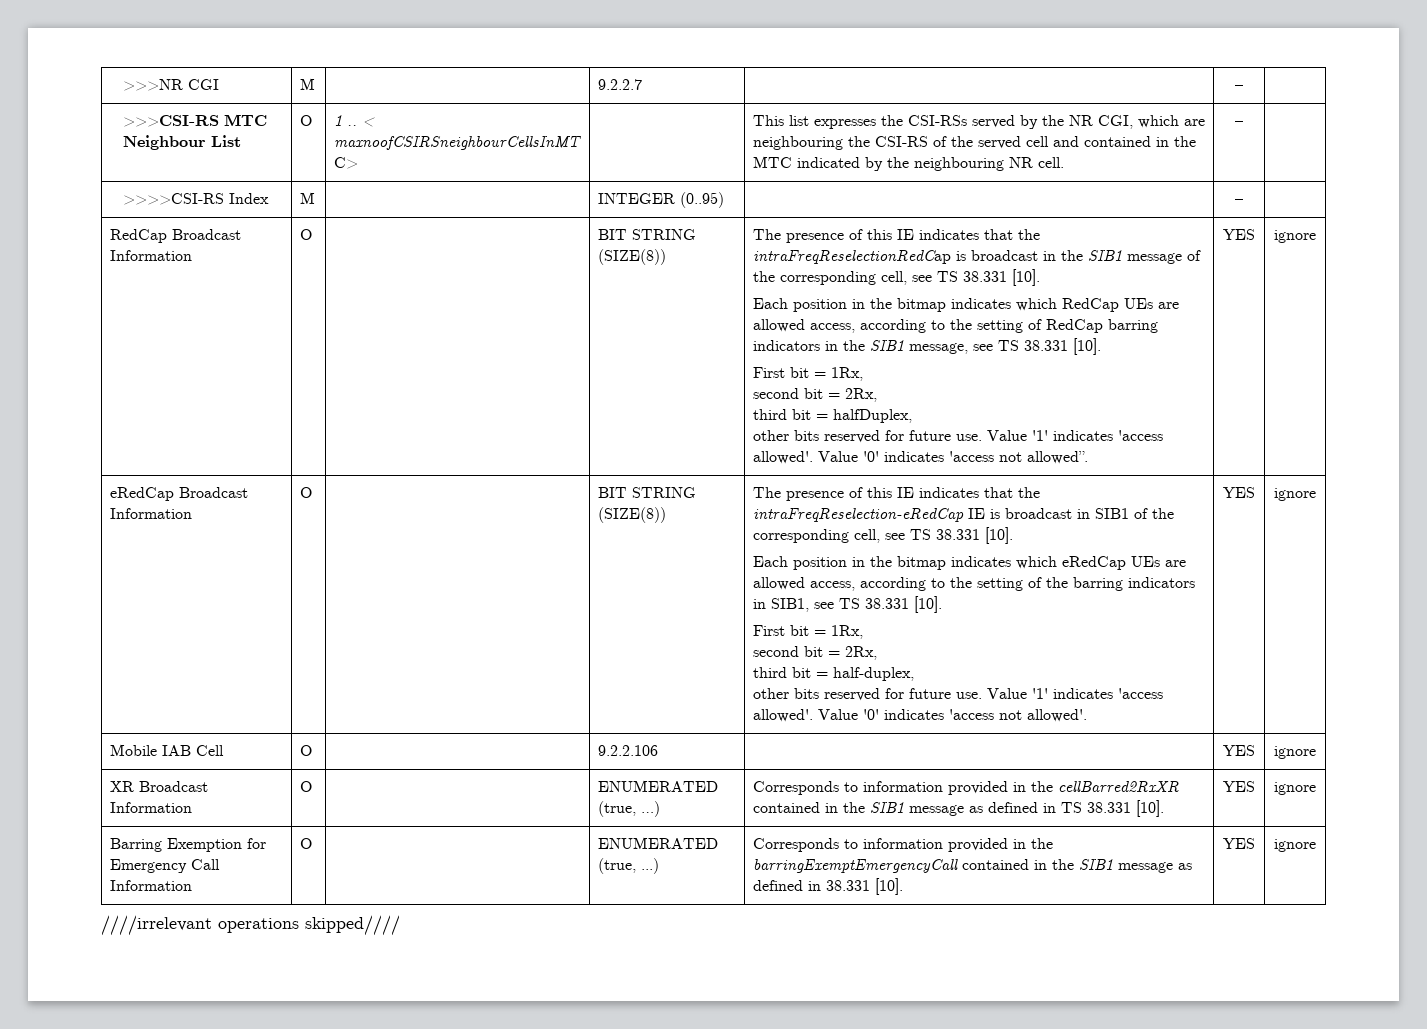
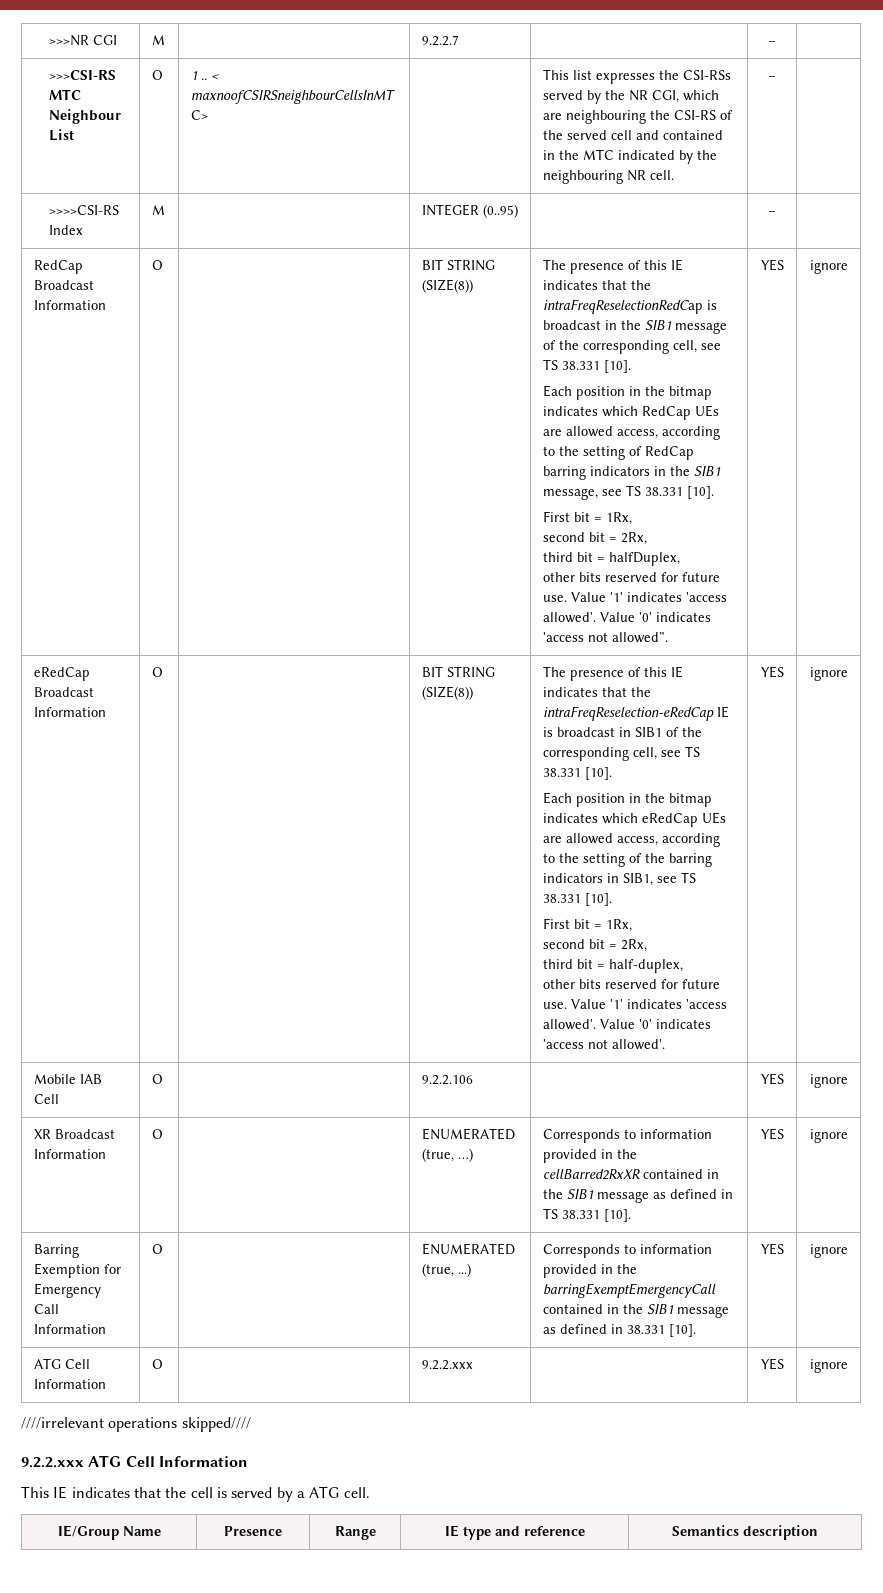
[101,915,400,936] // ////irrelevant operations skipped//// -> [33,1358,90,1369] [33,1379,106,1389] [151,1359,163,1369] [421,1360,473,1370] [760,1358,784,1370] [809,1359,848,1373] [21,1417,251,1432] [21,1455,248,1468] [21,1486,370,1502] [57,1525,161,1540] [224,1526,282,1536] [334,1526,376,1540] [444,1525,585,1540] [672,1525,818,1540] // ATG Cell Information | O | | 9.2.2.xxx | | YES | ignore // ////irrelevant operations skipped//// // 9.2.2.xxx ATG Cell Information // This IE indicates that the cell is served by a ATG cell. // IE/Group Name | Presence | Range | IE type and reference | Semantics description

